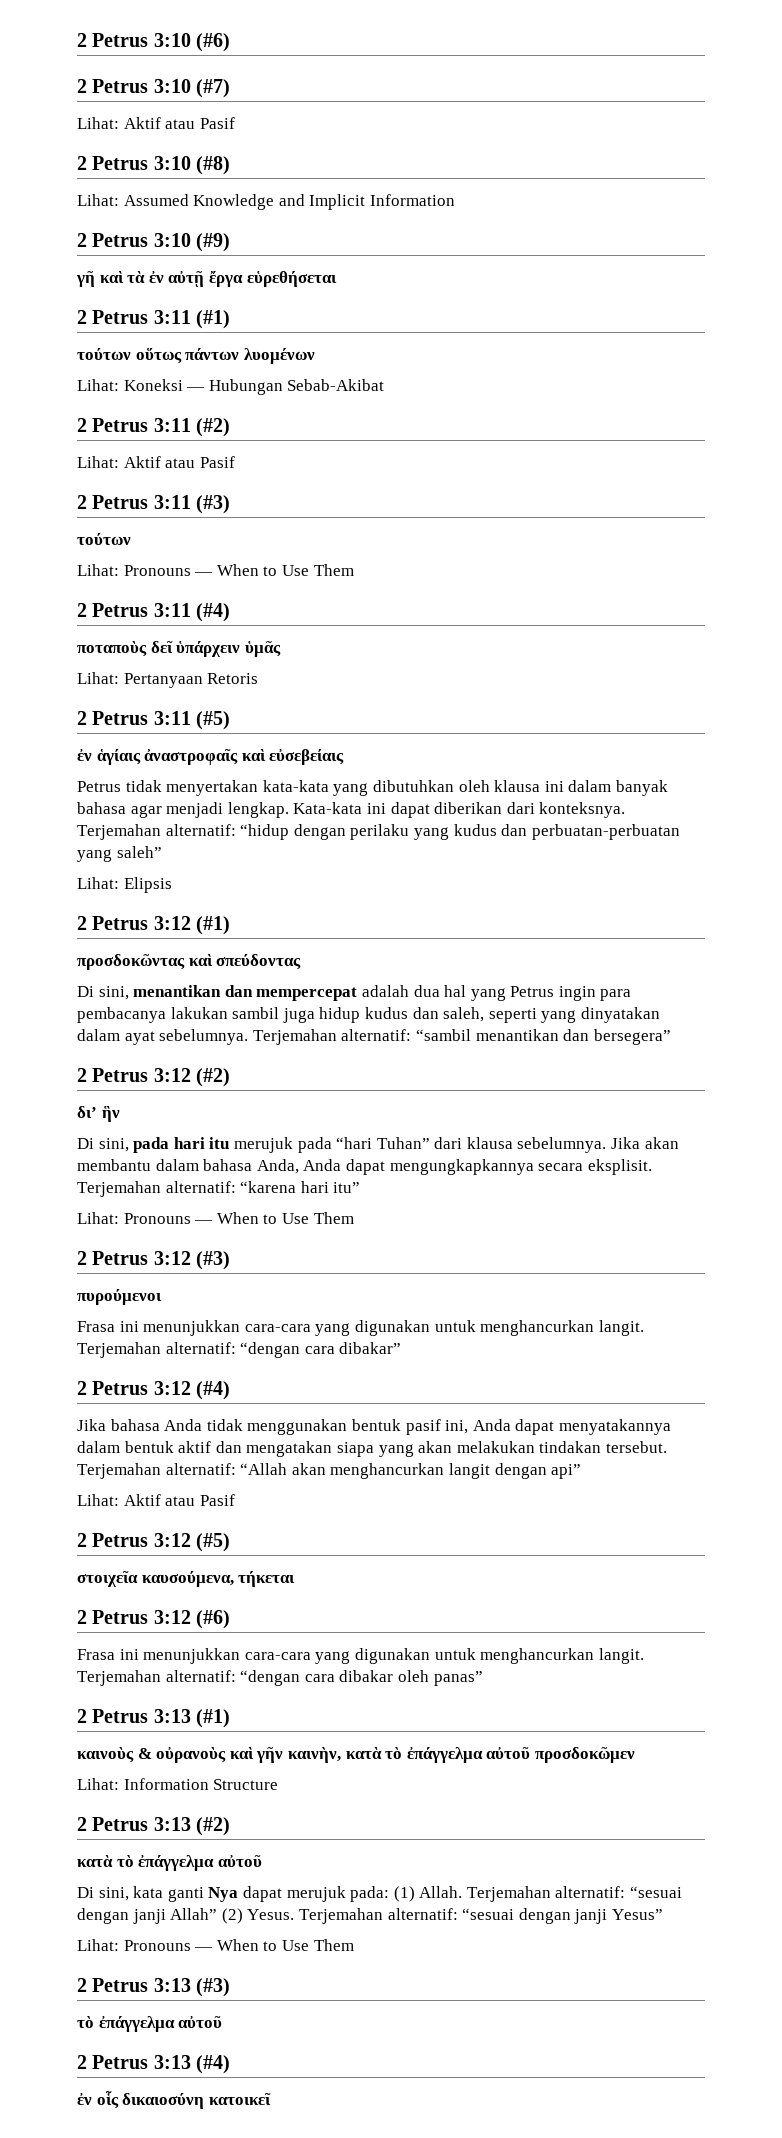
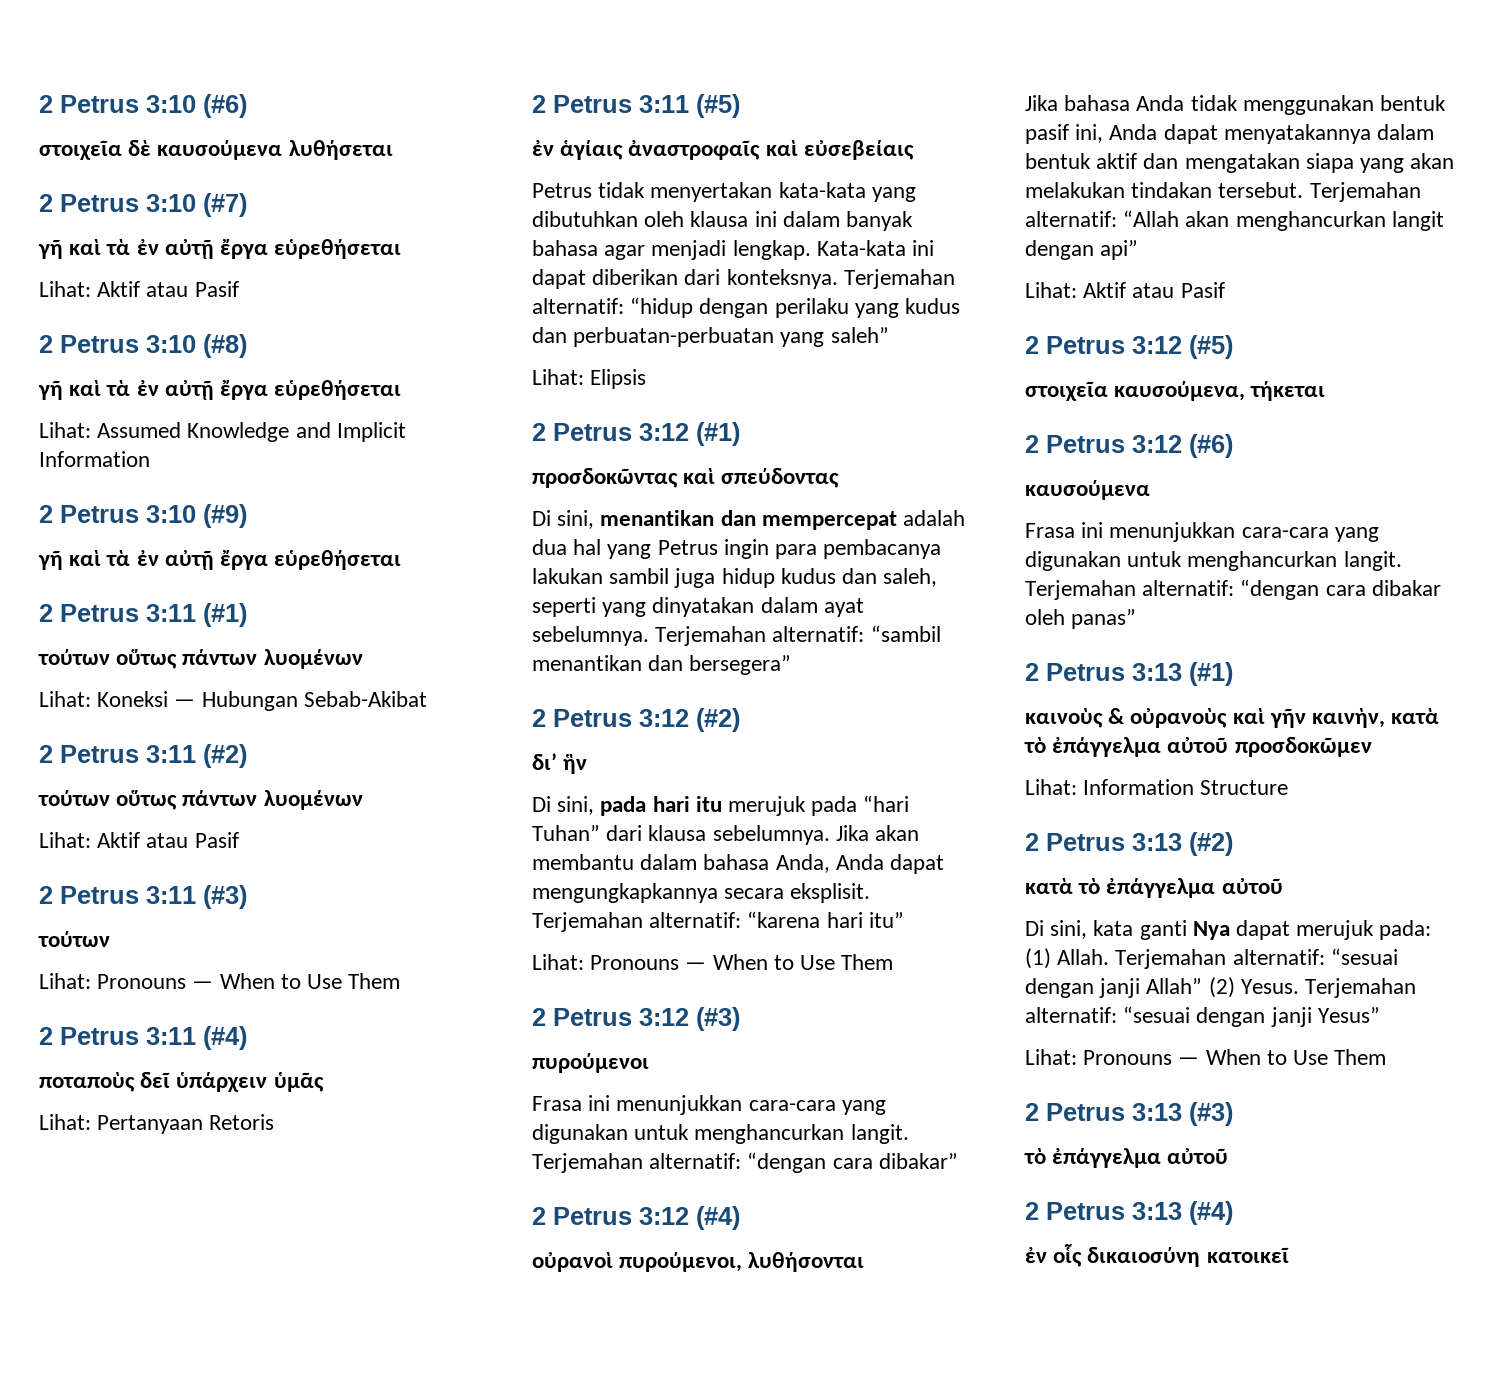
(231, 42) none -> [39,140,393,160] // στοιχεῖα δὲ καυσούμενα λυθήσεται
(231, 88) none -> [38,239,402,259] // γῆ καὶ τὰ ἐν αὐτῇ ἔργα εὑρεθήσεται
(231, 165) none -> [38,380,402,400] // γῆ καὶ τὰ ἐν αὐτῇ ἔργα εὑρεθήσεται
(231, 427) none -> [38,790,363,810] // τούτων οὕτως πάντων λυομένων
(231, 1390) none -> [532,1252,865,1272] // οὐρανοὶ πυρούμενοι, λυθήσονται
(231, 1619) none -> [1025,480,1150,500] // καυσούμενα

